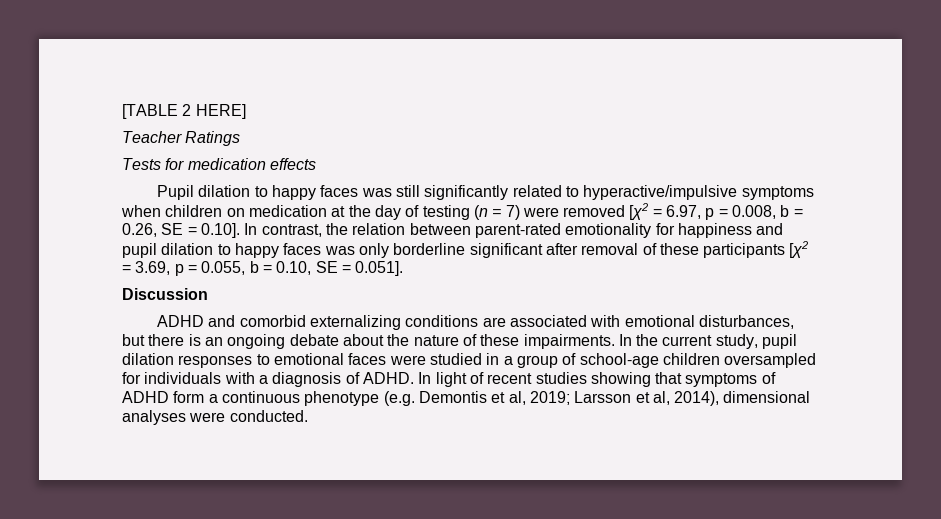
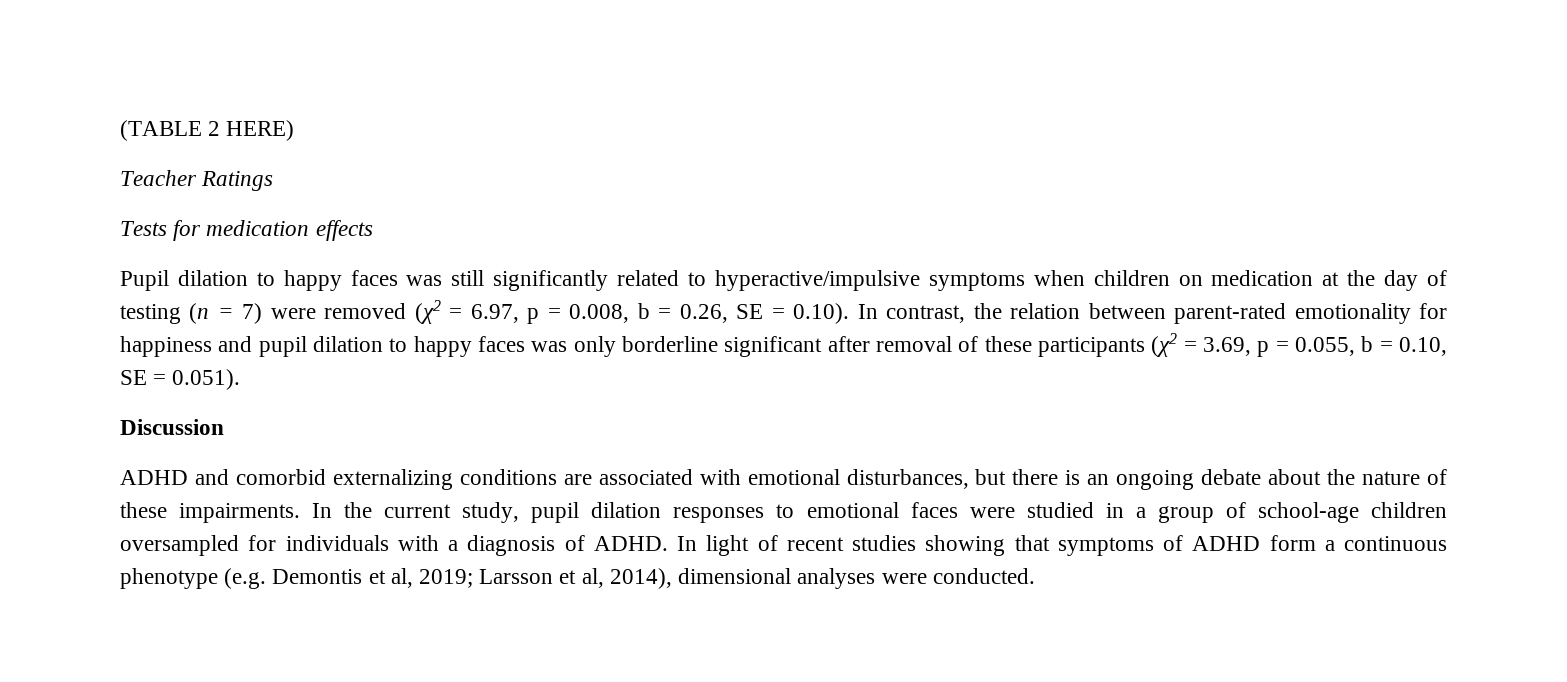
[122,104,246,119] [TABLE 2 HERE] -> [120,120,295,141] (TABLE 2 HERE)
[629,203,649,220] [χ2 -> [414,300,441,324] (χ2
[200,223,240,238] 0.10]. -> [793,303,850,324] 0.10).
[789,241,809,258] [χ2 -> [1151,333,1178,357] (χ2
[355,261,404,276] 0.051]. -> [172,369,241,390] 0.051).

